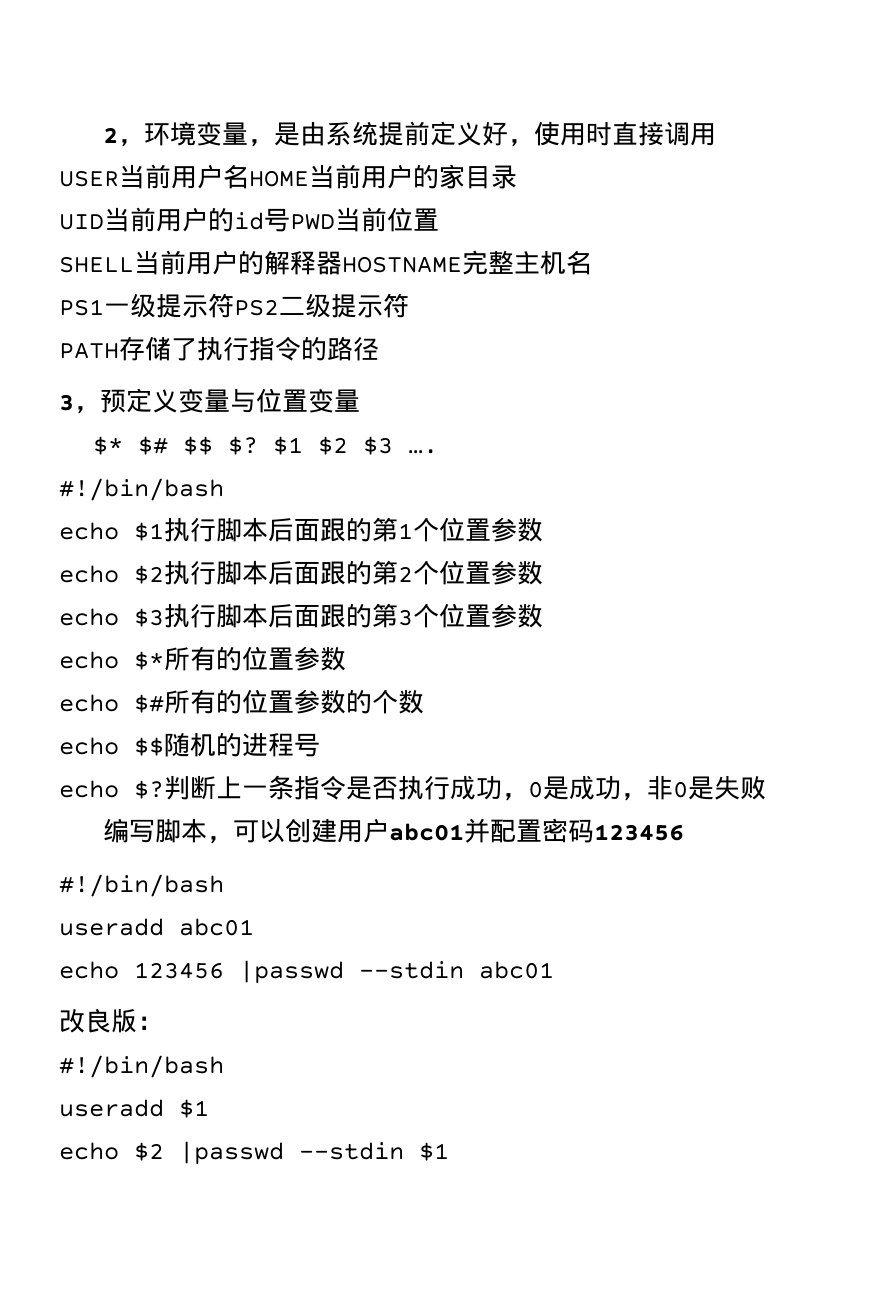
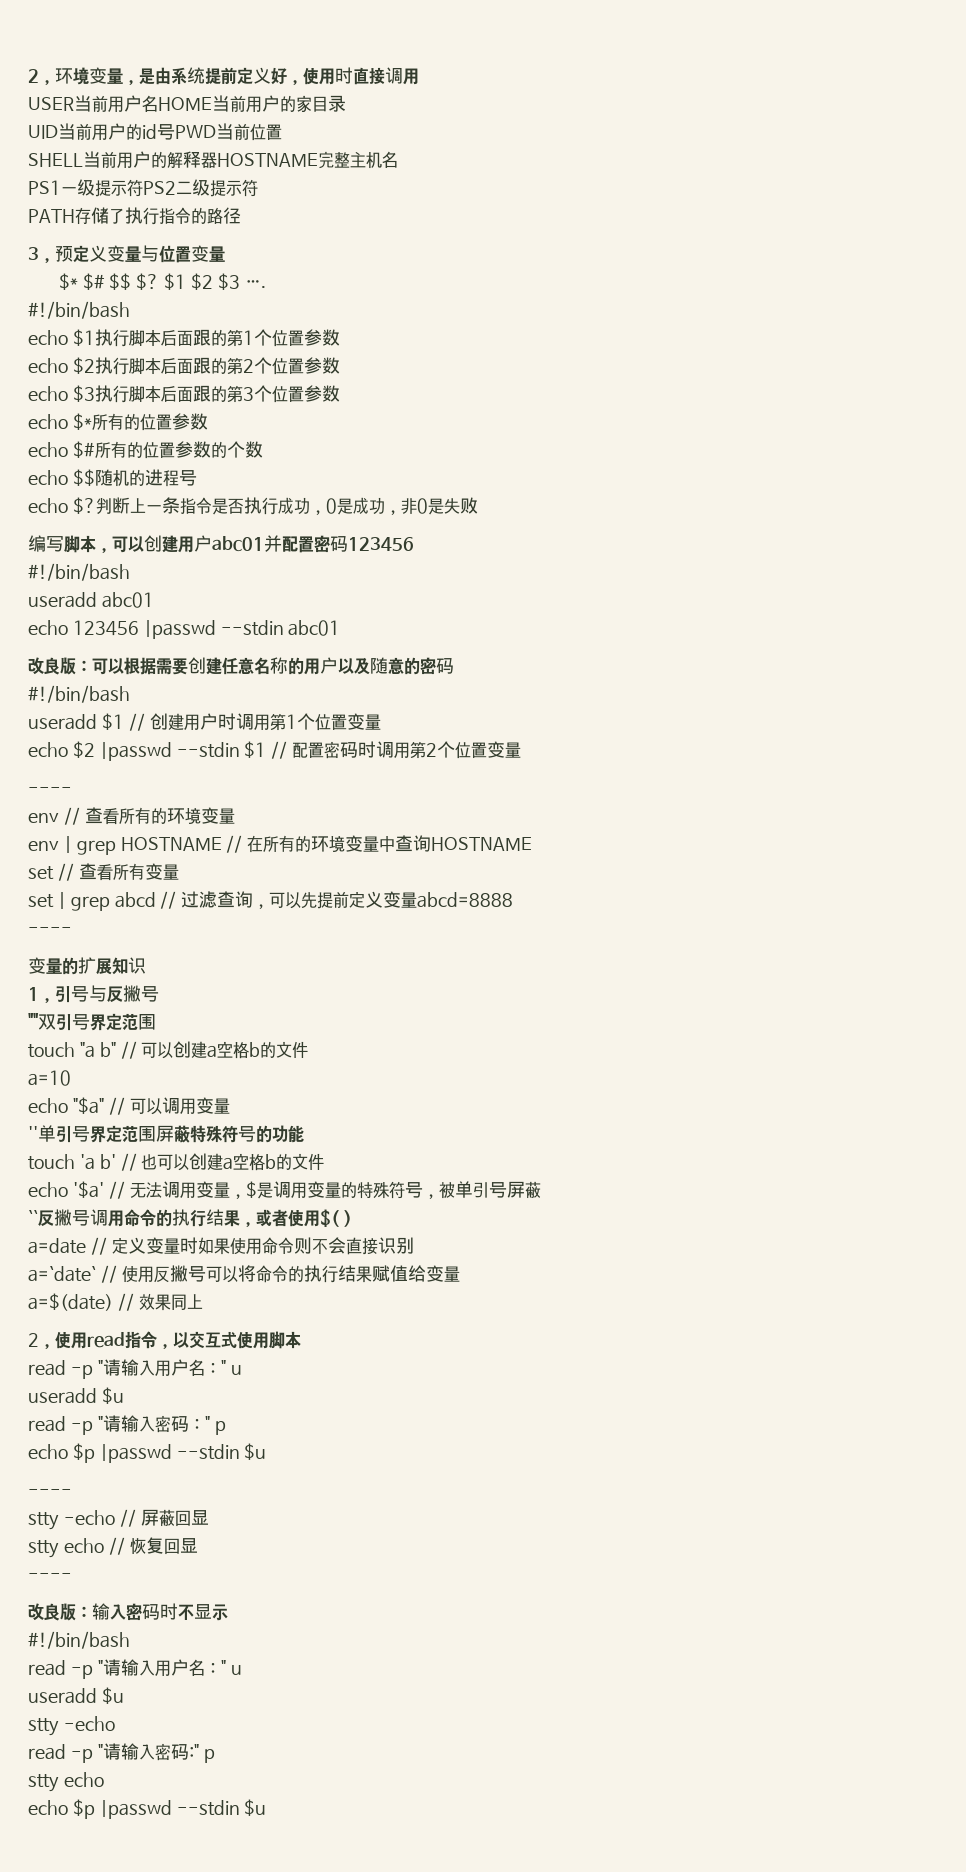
[59,1055,224,1078] [59,1099,209,1118] // #!/bin/bash // useradd $1 -> [92,657,454,675] [28,685,130,703] [28,713,381,731] 可以根据需要创建任意名称的用户以及随意的密码 // #!/bin/bash // useradd $1 // 创建用户时调用第1个位置变量
(449, 1151) none -> [271,741,522,759] [28,787,72,794] [28,807,235,825] [28,835,533,855] [28,863,179,881] [28,891,514,911] [28,927,72,934] [28,957,146,975] [28,985,159,1004] [28,1013,156,1031] [28,1041,309,1059] [28,1070,71,1086] [28,1097,230,1115] [28,1125,304,1143] [28,1153,325,1171] [28,1181,541,1199] [28,1209,352,1228] [28,1237,414,1255] [28,1265,460,1283] [28,1293,203,1311] [28,1331,301,1350] [28,1359,242,1379] [28,1387,124,1404] [28,1415,226,1435] [28,1443,267,1463] [28,1489,72,1496] [28,1509,209,1530] [28,1537,198,1558] [28,1573,72,1580] [28,1603,228,1621] [28,1631,130,1649] [28,1659,242,1679] [28,1687,124,1704] [28,1716,115,1736] [28,1743,215,1763] [28,1772,104,1792] [28,1799,267,1819] // 配置密码时调用第2个位置变量 // ---- // env // 查看所有的环境变量 // env | grep HOSTNAME // 在所有的环境变量中查询HOSTNAME // set // 查看所有变量 // set | grep abcd // 过滤查询，可以先提前定义变量abcd=8888 // ---- // 变量的扩展知识 // 1，引号与反撇号 // ""双引号界定范围 // touch "a b" // 可以创建a空格b的文件 // a=10 // echo "$a" // 可以调用变量 // ''单引号界定范围屏蔽特殊符号的功能 // touch 'a b' // 也可以创建a空格b的文件 // echo '$a' // 无法调用变量，$是调用变量的特殊符号，被单引号屏蔽 // ``反撇号调用命令的执行结果，或者使用$( ) // a=date // 定义变量时如果使用命令则不会直接识别 // a=`date` // 使用反撇号可以将命令的执行结果赋值给变量 // a=$(date) // 效果同上 // 2，使用read指令，以交互式使用脚本 // read -p "请输入用户名：" u // useradd $u // read -p "请输入密码：" p // echo $p |passwd --stdin $u // ---- // stty -echo // 屏蔽回显 // stty echo // 恢复回显 // ---- // 改良版：输入密码时不显示 // #!/bin/bash // read -p "请输入用户名：" u // useradd $u // stty -echo // read -p "请输入密码:" p // stty echo // echo $p |passwd --stdin $u

